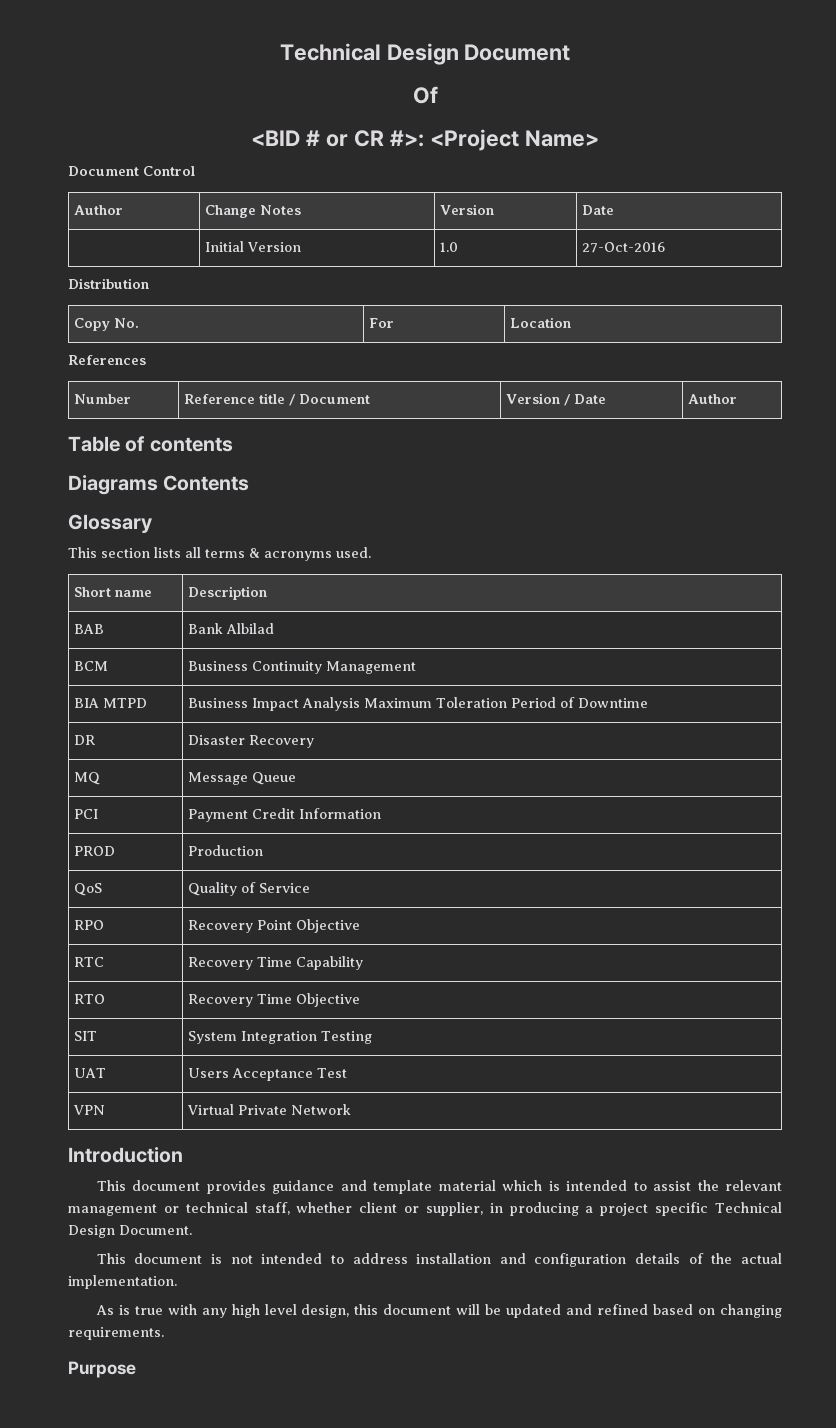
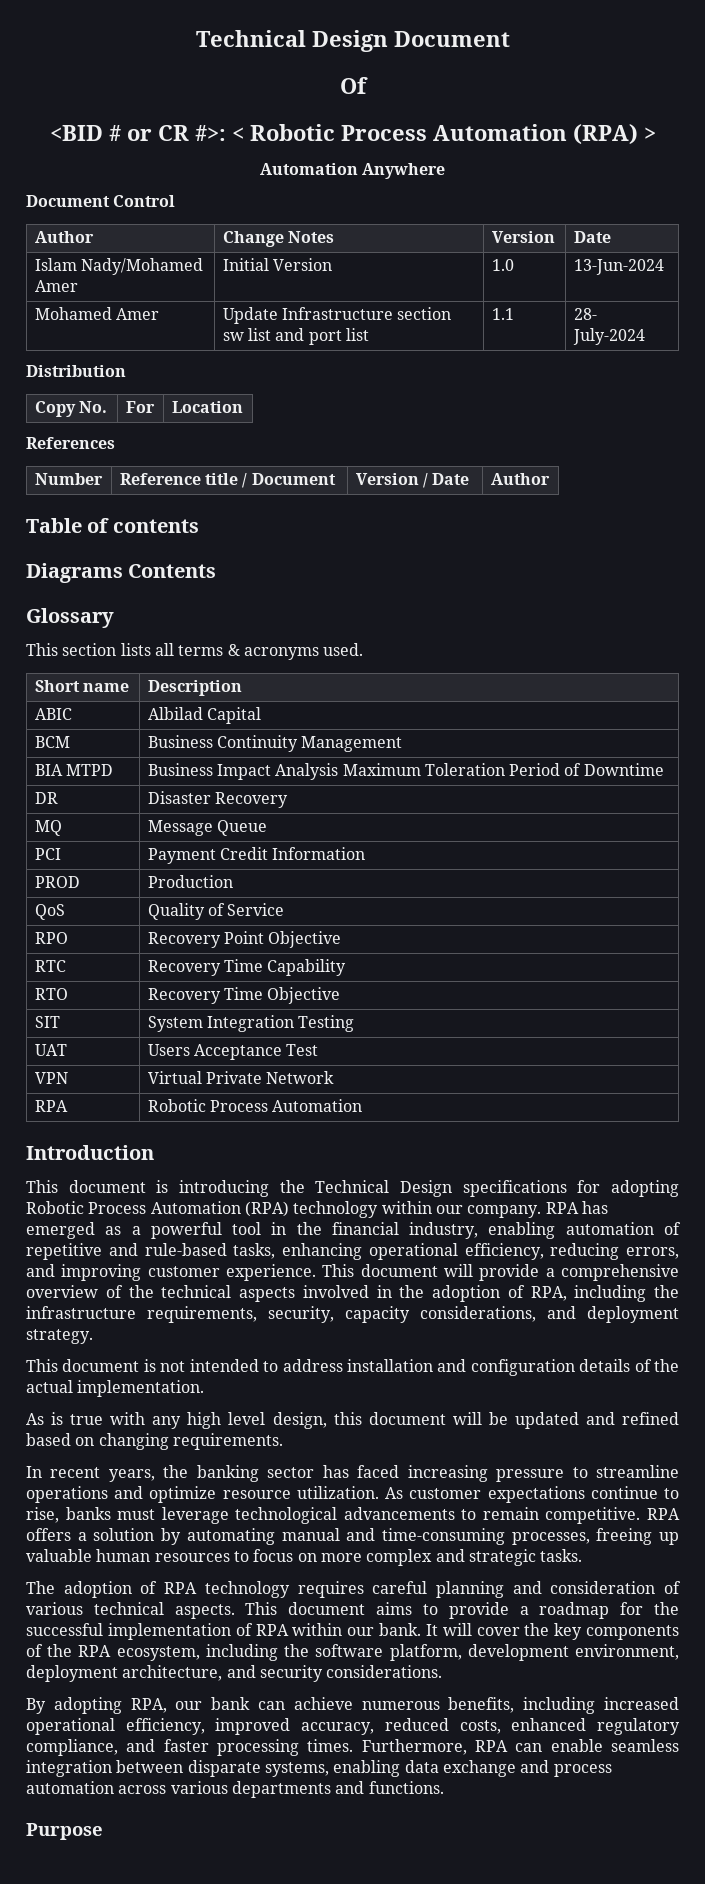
[429,129,599,151] <Project Name> -> [231,124,656,145] [259,163,446,179] < Robotic Process Automation (RPA) > // Automation Anywhere
(614, 210) none -> [34,258,203,275] [34,280,78,292] Islam Nady/Mohamed Amer
[581,242,665,253] 27-Oct-2016 -> [573,259,664,275] [34,307,159,320] [222,307,452,324] [222,328,369,345] [491,308,514,320] [573,308,597,320] [572,328,645,345] 13-Jun-2024 // Mohamed Amer | Update Infrastructure section sw list and port list | 1.1 | 28- July-2024
[73,624,104,634] [187,623,223,634] BAB | Bank -> [34,708,72,720] ABIC |
(274, 628) none -> [206,707,261,724] Capital
(351, 1109) none -> [34,1100,68,1112] [147,1099,363,1112] // RPA | Robotic Process Automation
[206,1180,782,1194] [68,1202,783,1216] [68,1225,192,1238] provides guidance and template material which is intended to assist the relevant management or technical staff, whether client or supplier, in producing a project specific Technical Design Document. -> [156,1180,679,1197] [26,1201,608,1218] [26,1222,681,1239] [26,1243,679,1260] [26,1264,679,1281] [26,1285,679,1302] [26,1306,679,1323] [26,1329,93,1344] is introducing the Technical Design specifications for adopting Robotic Process Automation (RPA) technology within our company. RPA has emerged as a powerful tool in the financial industry, enabling automation of repetitive and rule-based tasks, enhancing operational efficiency, reducing errors, and improving customer experience. This document will provide a comprehensive overview of the technical aspects involved in the adoption of RPA, including the infrastructure requirements, security, capacity considerations, and deployment strategy.
(164, 1333) none -> [26,1465,679,1482] [26,1486,679,1503] [26,1507,680,1524] [26,1528,680,1545] [26,1549,583,1566] [26,1581,682,1598] [26,1602,680,1619] [26,1623,679,1640] [26,1644,679,1661] [26,1665,443,1682] [26,1697,679,1714] [26,1718,680,1735] [26,1739,679,1756] [26,1760,612,1777] [26,1781,444,1798] // In recent years, the banking sector has faced increasing pressure to streamline operations and optimize resource utilization. As customer expectations continue to rise, banks must leverage technological advancements to remain competitive. RPA offers a solution by automating manual and time-consuming processes, freeing up valuable human resources to focus on more complex and strategic tasks. // The adoption of RPA technology requires careful planning and consideration of various technical aspects. This document aims to provide a roadmap for the successful implementation of RPA within our bank. It will cover the key components of the RPA ecosystem, including the software platform, development environment, deployment architecture, and security considerations. // By adopting RPA, our bank can achieve numerous benefits, including increased operational efficiency, improved accuracy, reduced costs, enhanced regulatory compliance, and faster processing times. Furthermore, RPA can enable seamless integration between disparate systems, enabling data exchange and process automation across various departments and functions.

